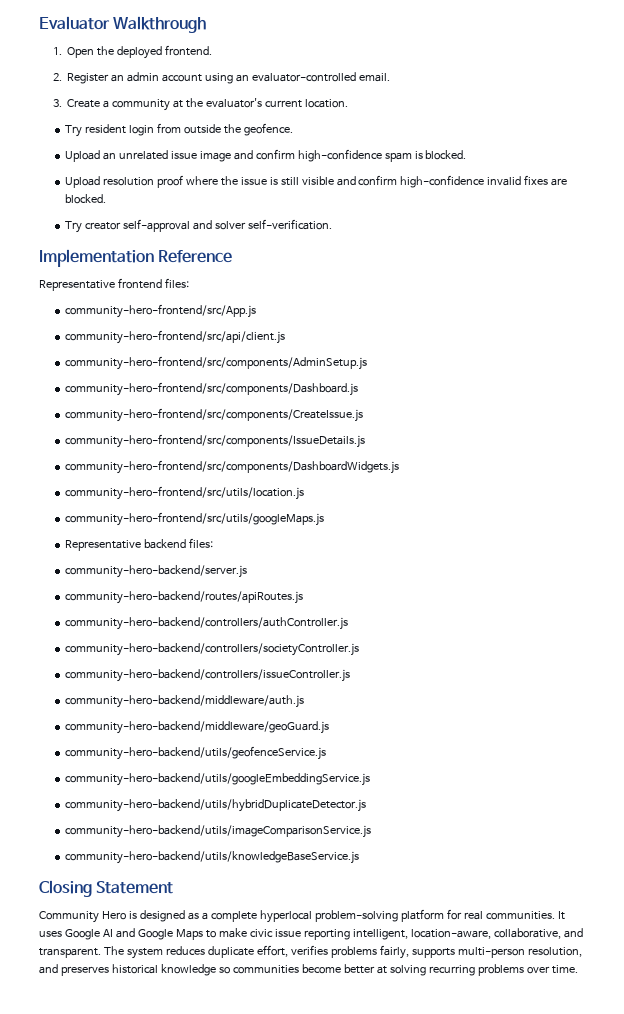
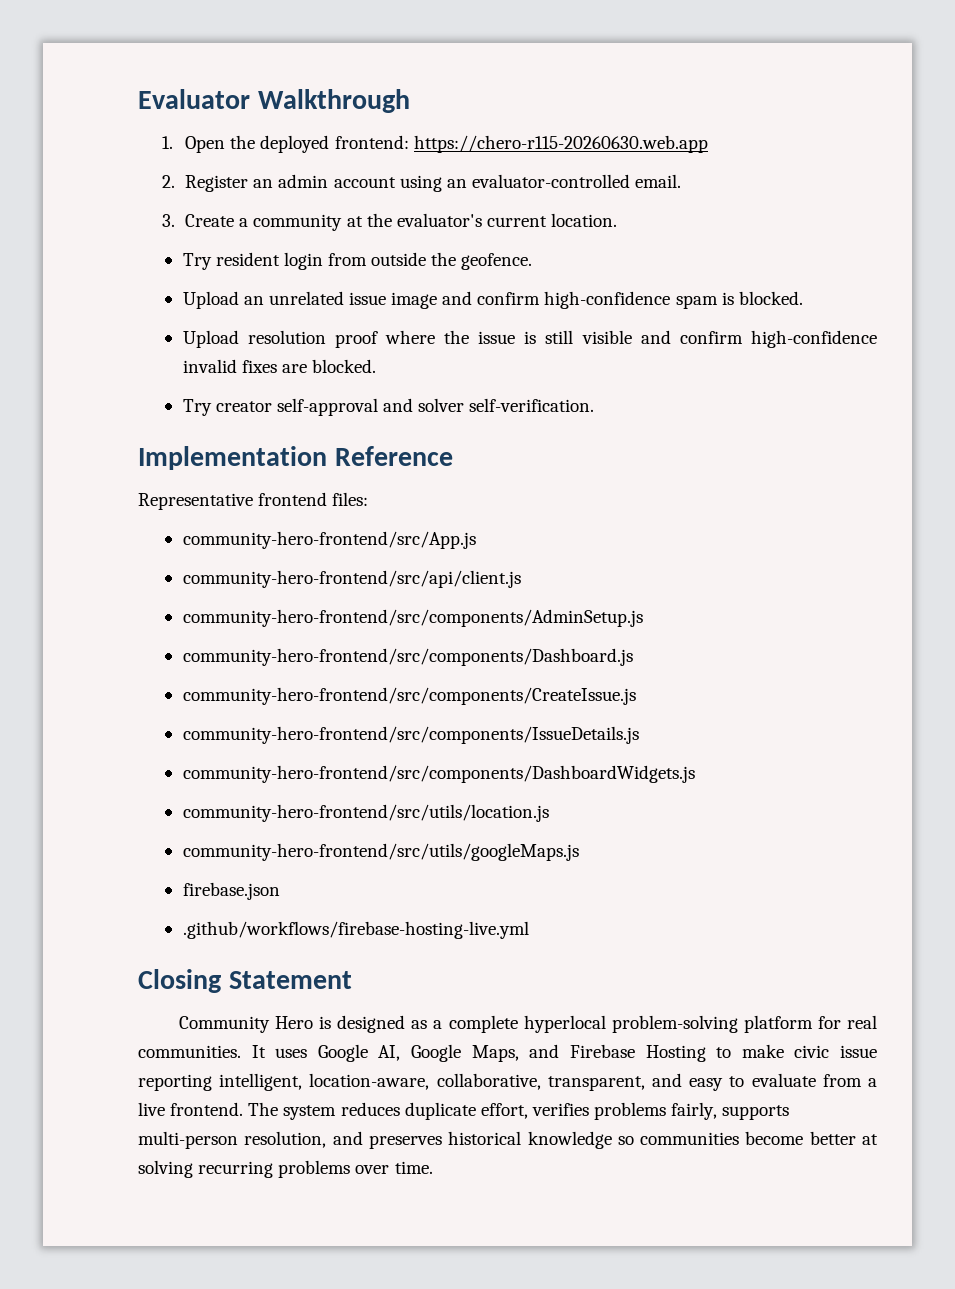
[165,45,213,56] frontend. -> [334,135,708,153] frontend: https://chero-r115-20260630.web.app
[64,538,213,551] [64,565,247,578] [64,591,303,604] [64,617,348,630] [64,643,359,656] [64,669,350,682] [64,695,304,708] [64,721,329,734] [64,746,326,760] [64,773,370,786] [64,799,366,812] [64,825,371,838] [64,851,359,864] Representative backend files: // community-hero-backend/server.js // community-hero-backend/routes/apiRoutes.js // community-hero-backend/controllers/authController.js // community-hero-backend/controllers/societyController.js // community-hero-backend/controllers/issueController.js // community-hero-backend/middleware/auth.js // community-hero-backend/middleware/geoGuard.js // community-hero-backend/utils/geofenceService.js // community-hero-backend/utils/googleEmbeddingService.js // community-hero-backend/utils/hybridDuplicateDetector.js // community-hero-backend/utils/imageComparisonService.js // community-hero-backend/utils/knowledgeBaseService.js -> [182,882,280,900] [182,921,529,939] firebase.json // .github/workflows/firebase-hosting-live.yml
[102,928,203,940] AI and Google Maps -> [378,1044,706,1062] AI, Google Maps, and Firebase Hosting
[563,928,583,938] [39,948,101,958] and transparent. -> [547,1073,878,1091] [138,1102,244,1116] transparent, and easy to evaluate from a live frontend.

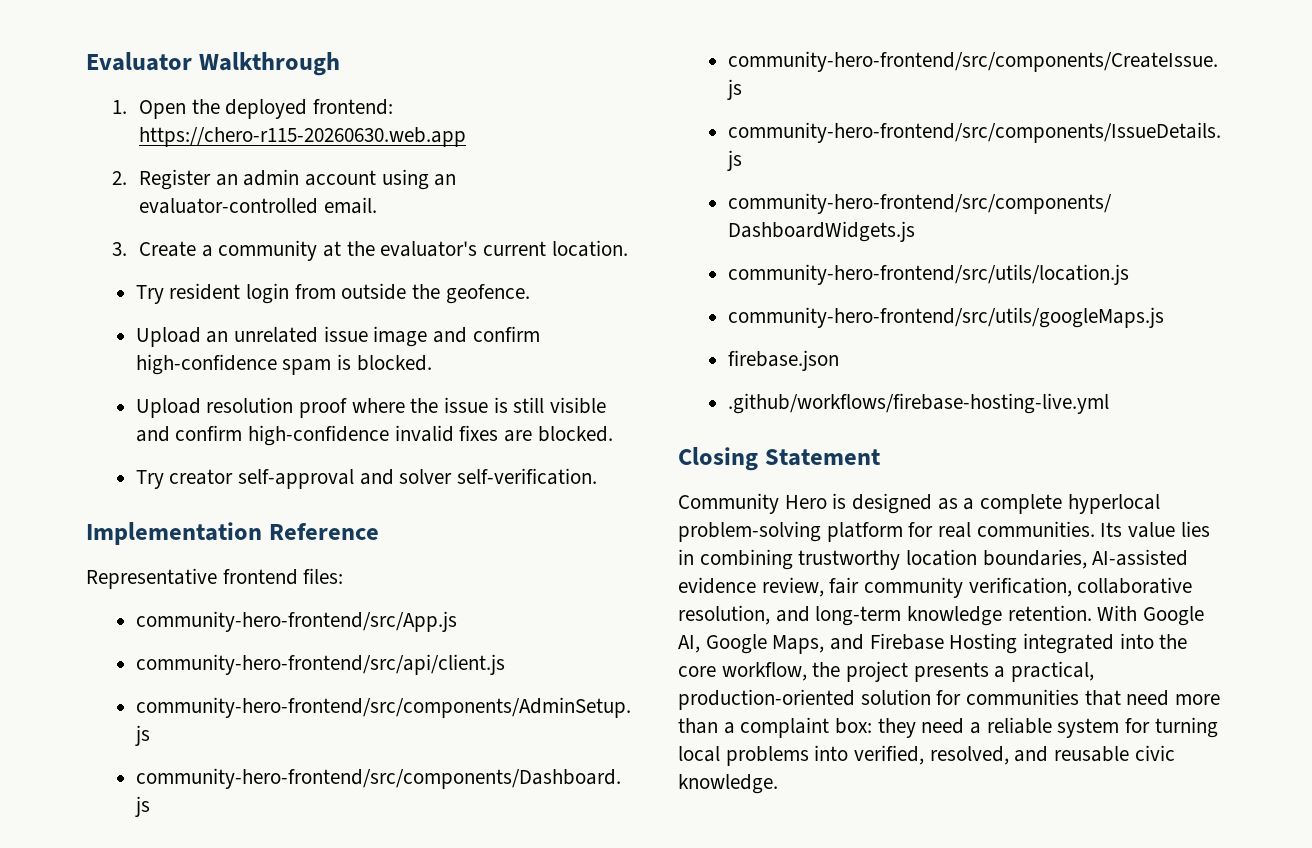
[251,1045,308,1058] It uses -> [1100,521,1210,538] [678,549,1189,570] [678,577,1193,598] [678,605,1138,626] Its value lies in combining trustworthy location boundaries, AI-assisted evidence review, fair community verification, collaborative resolution, and long-term knowledge retention. With
[716,1044,878,1058] [138,1073,878,1091] [138,1102,790,1120] [138,1131,878,1149] [138,1160,433,1178] to make civic issue reporting intelligent, location-aware, collaborative, transparent, and easy to evaluate from a live frontend. The system reduces duplicate effort, verifies problems fairly, supports multi-person resolution, and preserves historical knowledge so communities become better at solving recurring problems over time. -> [1023,633,1188,654] [678,661,1095,682] [678,689,1221,710] [678,717,1218,738] [678,745,1175,766] [678,774,778,794] integrated into the core workflow, the project presents a practical, production-oriented solution for communities that need more than a complaint box: they need a reliable system for turning local problems into verified, resolved, and reusable civic knowledge.

